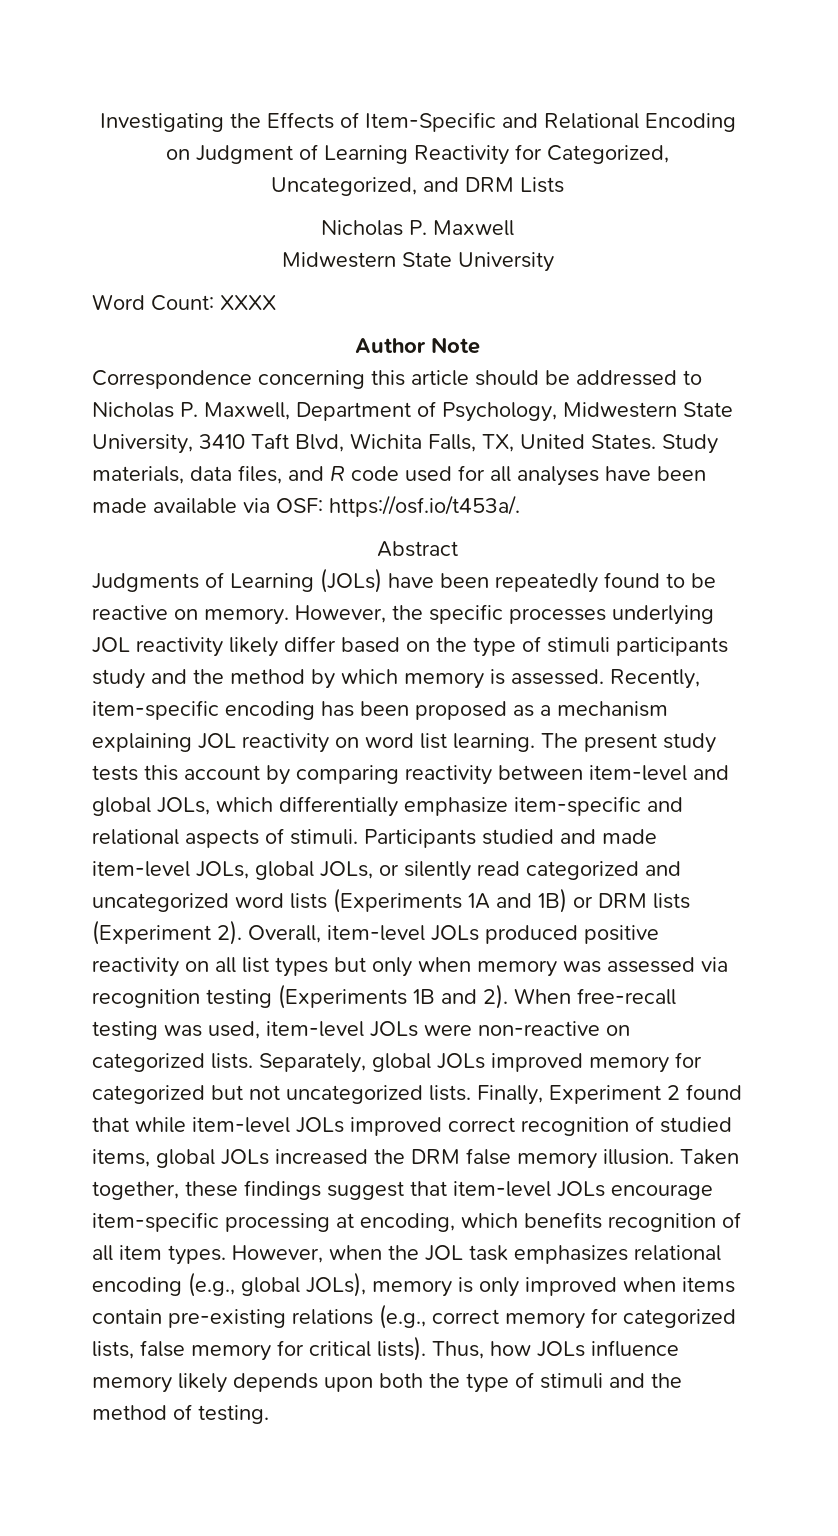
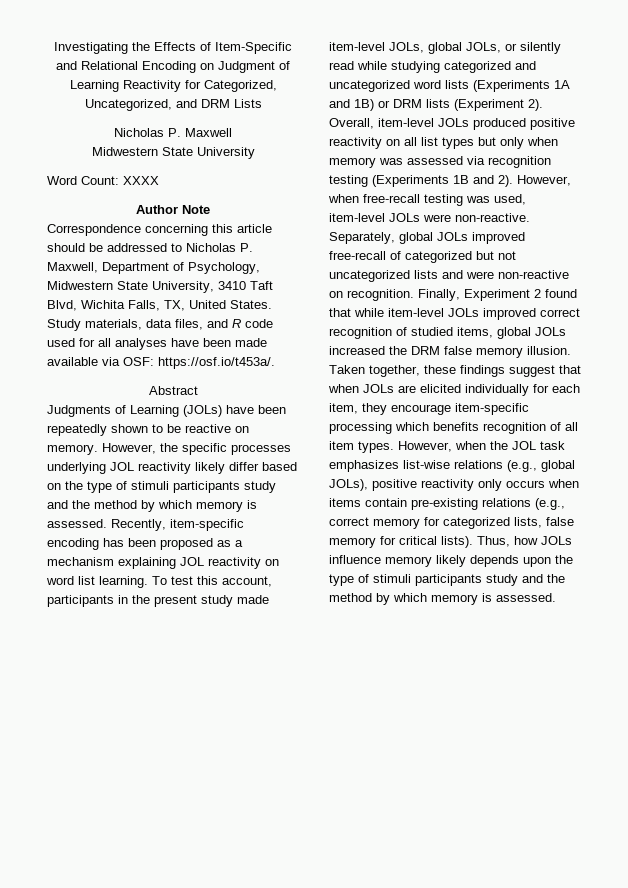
[604,572,660,588] found -> [111,424,148,433] shown
[541,733,716,753] [92,765,729,785] [92,796,683,817] [92,828,596,848] The present study tests this account by comparing reactivity between item-level and global JOLs, which differentially emphasize item-specific and relational aspects of stimuli. Participants studied and -> [152,576,272,587] [47,595,233,607] To test this account, participants in the present study
(520, 868) none -> [357,61,440,73] while studying
[514,988,571,1004] When -> [517,175,571,186] [328,194,359,203] However, when
[478,1021,630,1036] [92,1053,253,1072] non-reactive on categorized lists. -> [455,213,530,222] non-reactive.
[589,1052,702,1073] memory for -> [329,251,401,260] free-recall of
[429,1085,471,1101] lists. -> [414,270,569,279] [329,289,414,301] lists and were non-reactive on recognition.
[453,1181,605,1197] item-level JOLs -> [328,384,580,396] [329,403,387,415] when JOLs are elicited individually for each item, they
[336,1213,455,1232] at encoding, -> (392, 428) none
[634,1245,721,1261] [92,1277,182,1296] relational encoding -> [403,460,503,469] list-wise relations
[372,1277,617,1297] memory is only improved -> [372,479,545,491] positive reactivity only occurs
[379,1372,682,1393] [92,1404,269,1424] both the type of stimuli and the method of testing. -> [555,555,573,564] [329,574,565,586] [329,593,556,605] the type of stimuli participants study and the method by which memory is assessed.

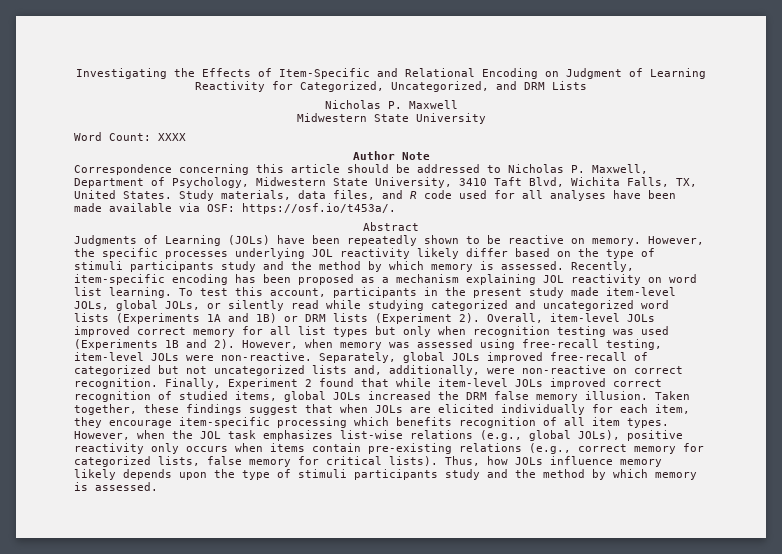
[473,118,575,130] [329,137,400,149] produced positive reactivity on -> [74,326,263,337] improved correct memory for
[329,156,551,168] [329,175,368,187] memory was assessed via recognition testing -> [473,326,669,337] recognition testing was used
[363,194,526,206] free-recall testing was used, -> [340,339,662,350] memory was assessed using free-recall testing,
[442,270,463,279] and -> [354,365,480,376] and, additionally,
(343, 294) none -> [634,366,683,374] correct

